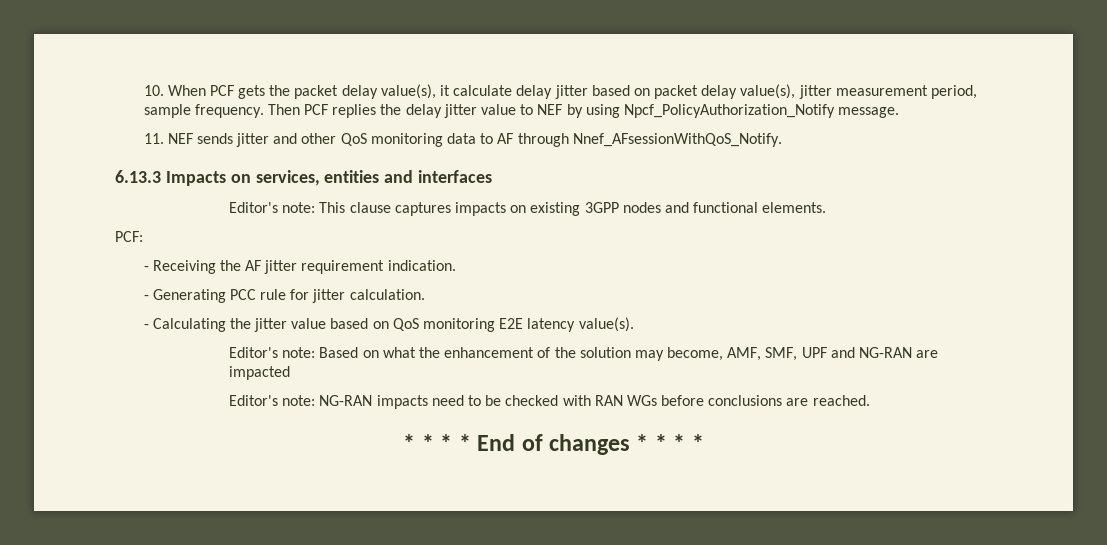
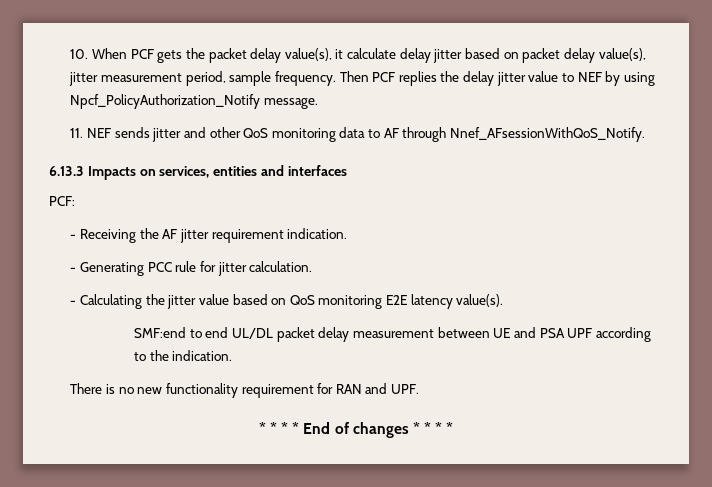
[229,202,827,216] // Editor's note: This clause captures impacts on existing 3GPP nodes and functional elements. -> (347, 170) none
[229,347,939,361] [229,366,291,380] [229,395,870,409] Editor's note: Based on what the enhancement of the solution may become, AMF, SMF, UPF and NG-RAN are impacted // Editor's note: NG-RAN impacts need to be checked with RAN WGs before conclusions are reached. -> [134,327,651,342] [134,350,233,361] [70,383,420,398] SMF:end to end UL/DL packet delay measurement between UE and PSA UPF according to the indication. // There is no new functionality requirement for RAN and UPF.

